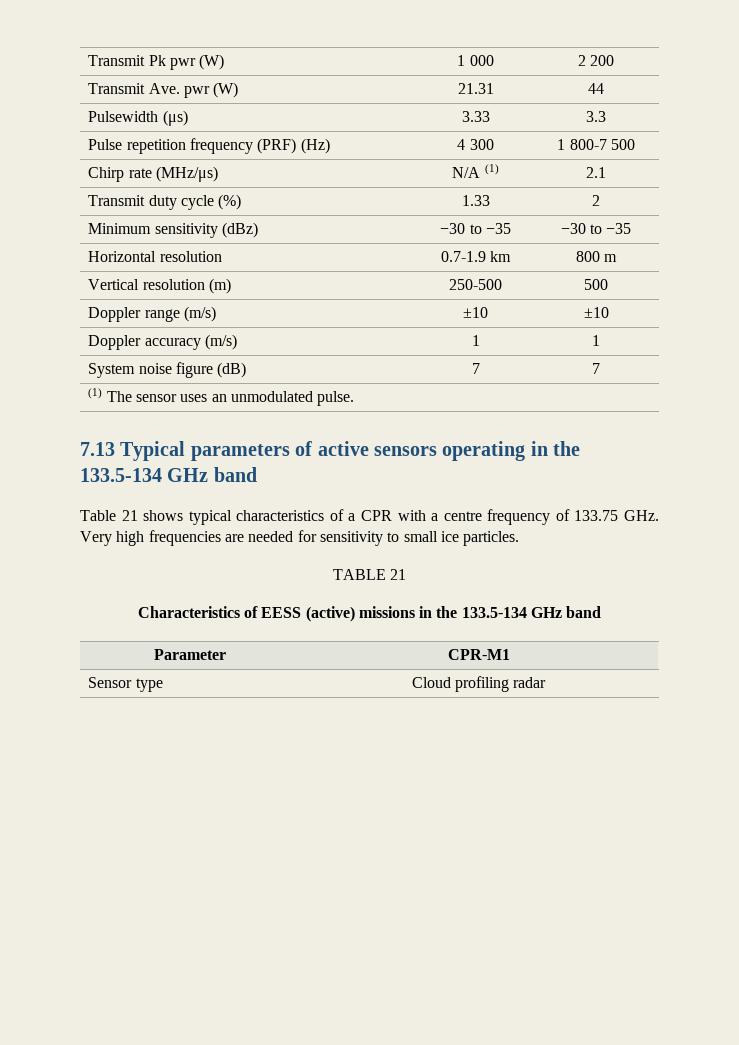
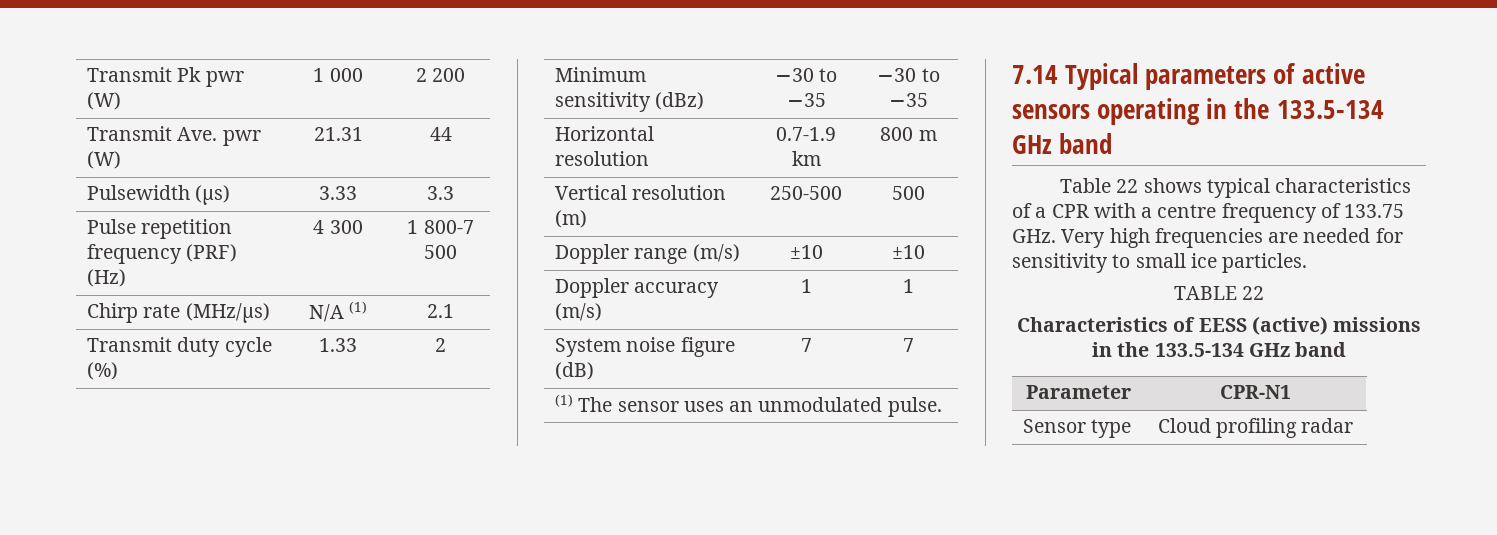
[80,442,115,456] 7.13 -> [1012,65,1058,84] 7.14
[121,510,138,521] 21 -> [1116,179,1139,193] 22
[390,569,407,580] 21 -> [1242,286,1265,300] 22
[447,649,510,660] CPR-M1 -> [1220,385,1291,399] CPR-N1

